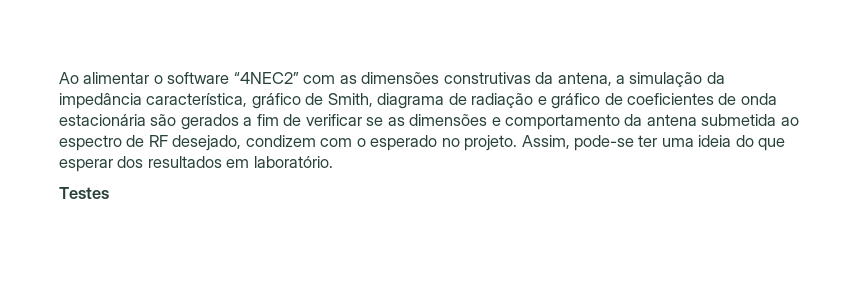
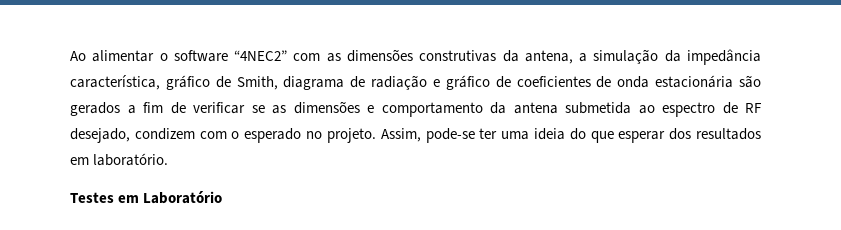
(109, 193) none -> [118,191,223,204] em Laboratório

